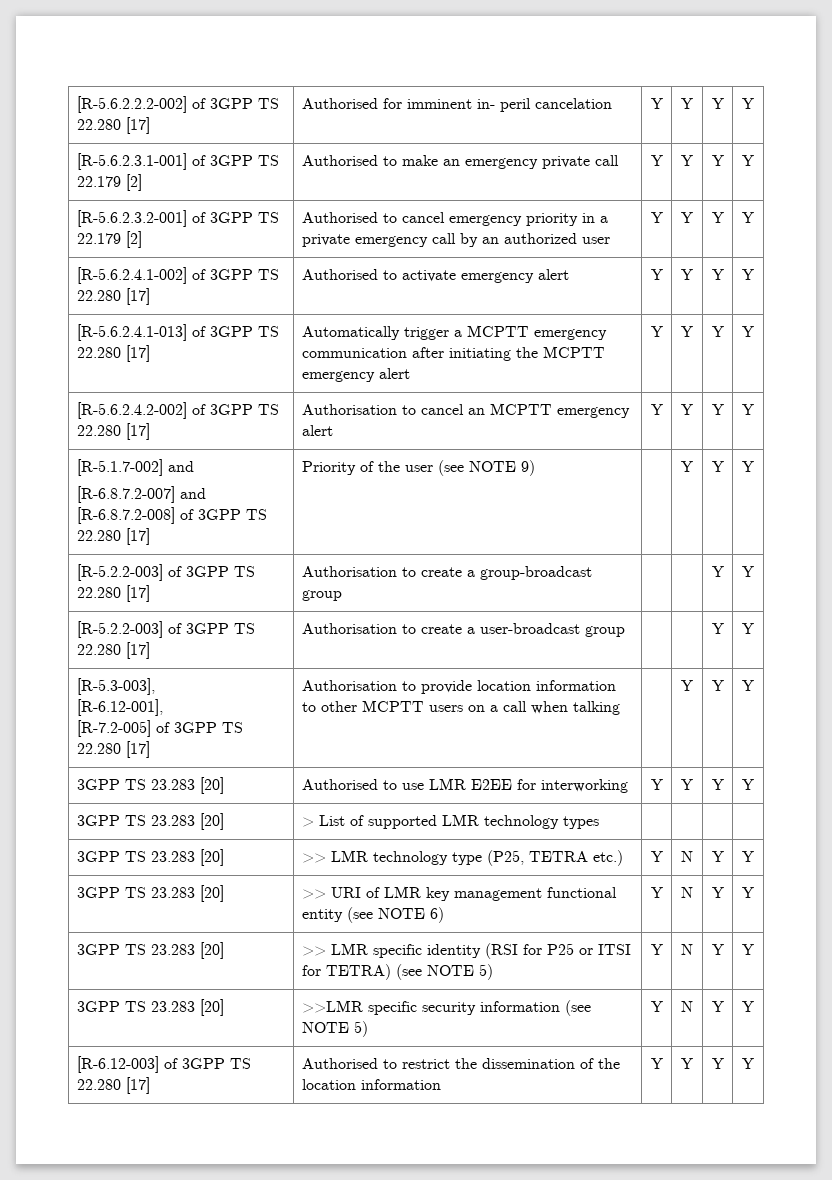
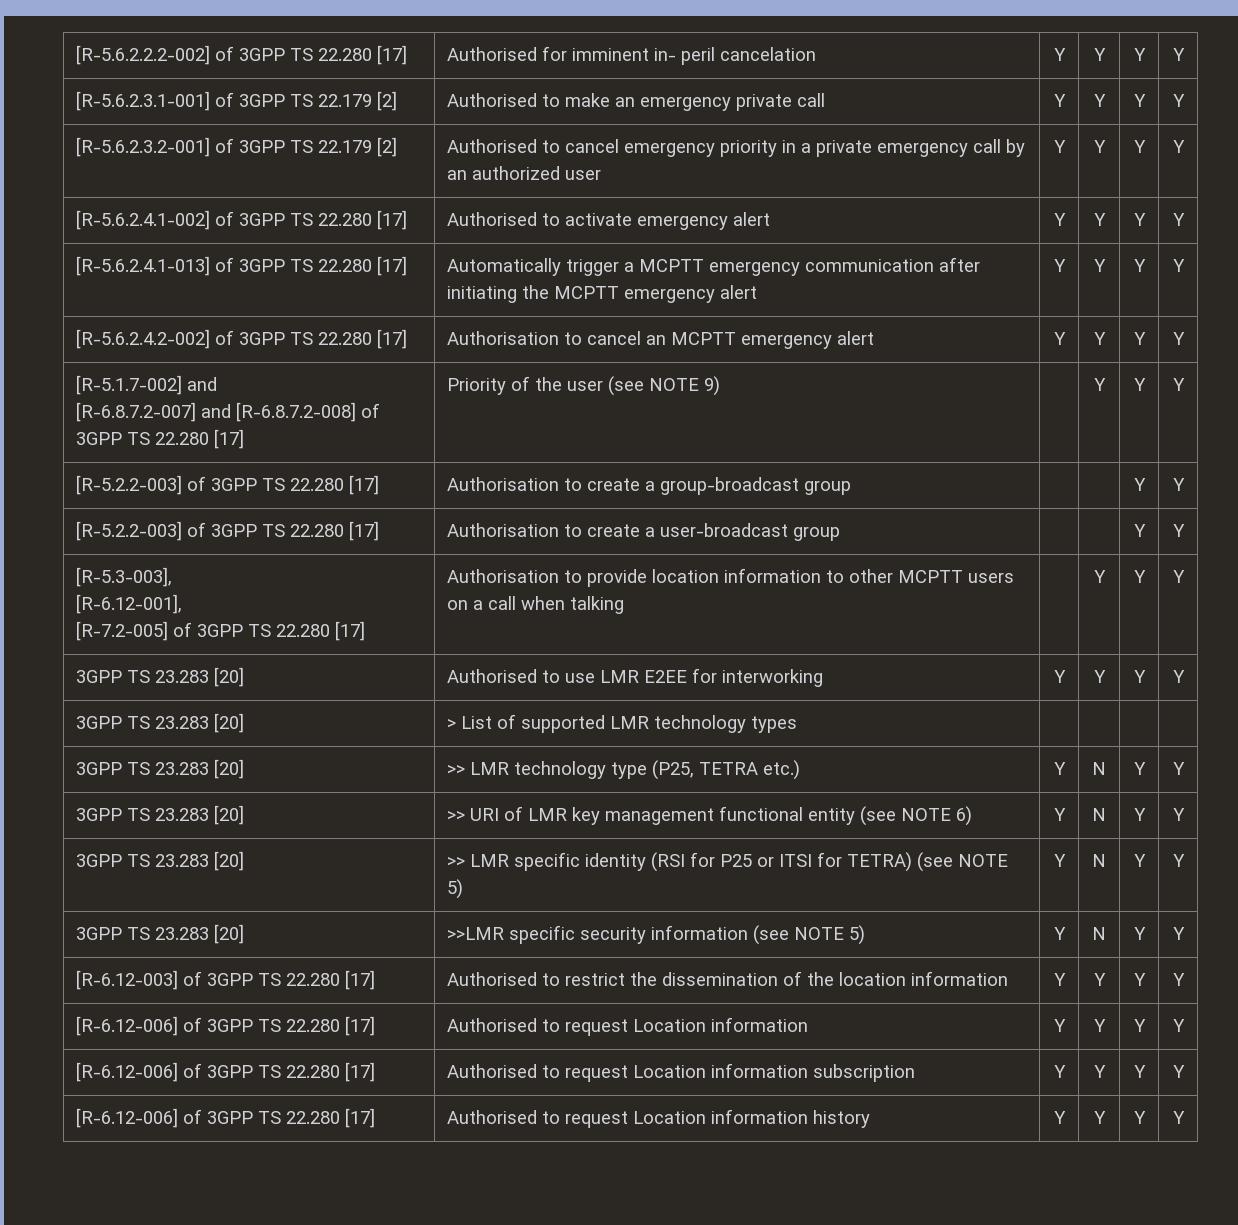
(754, 1063) none -> [76,1016,376,1036] [447,1017,809,1036] [1053,1019,1066,1032] [1093,1019,1106,1032] [1133,1019,1146,1032] [1172,1019,1185,1032] [76,1062,376,1082] [447,1063,916,1082] [1053,1065,1066,1078] [1093,1065,1106,1078] [1133,1065,1146,1078] [1172,1065,1185,1078] [76,1108,376,1128] [447,1109,871,1128] [1053,1111,1066,1124] [1093,1111,1106,1124] [1133,1111,1146,1124] [1172,1111,1185,1124] // [R-6.12-006] of 3GPP TS 22.280 [17] | Authorised to request Location information | Y | Y | Y | Y // [R-6.12-006] of 3GPP TS 22.280 [17] | Authorised to request Location information subscription | Y | Y | Y | Y // [R-6.12-006] of 3GPP TS 22.280 [17] | Authorised to request Location information history | Y | Y | Y | Y

